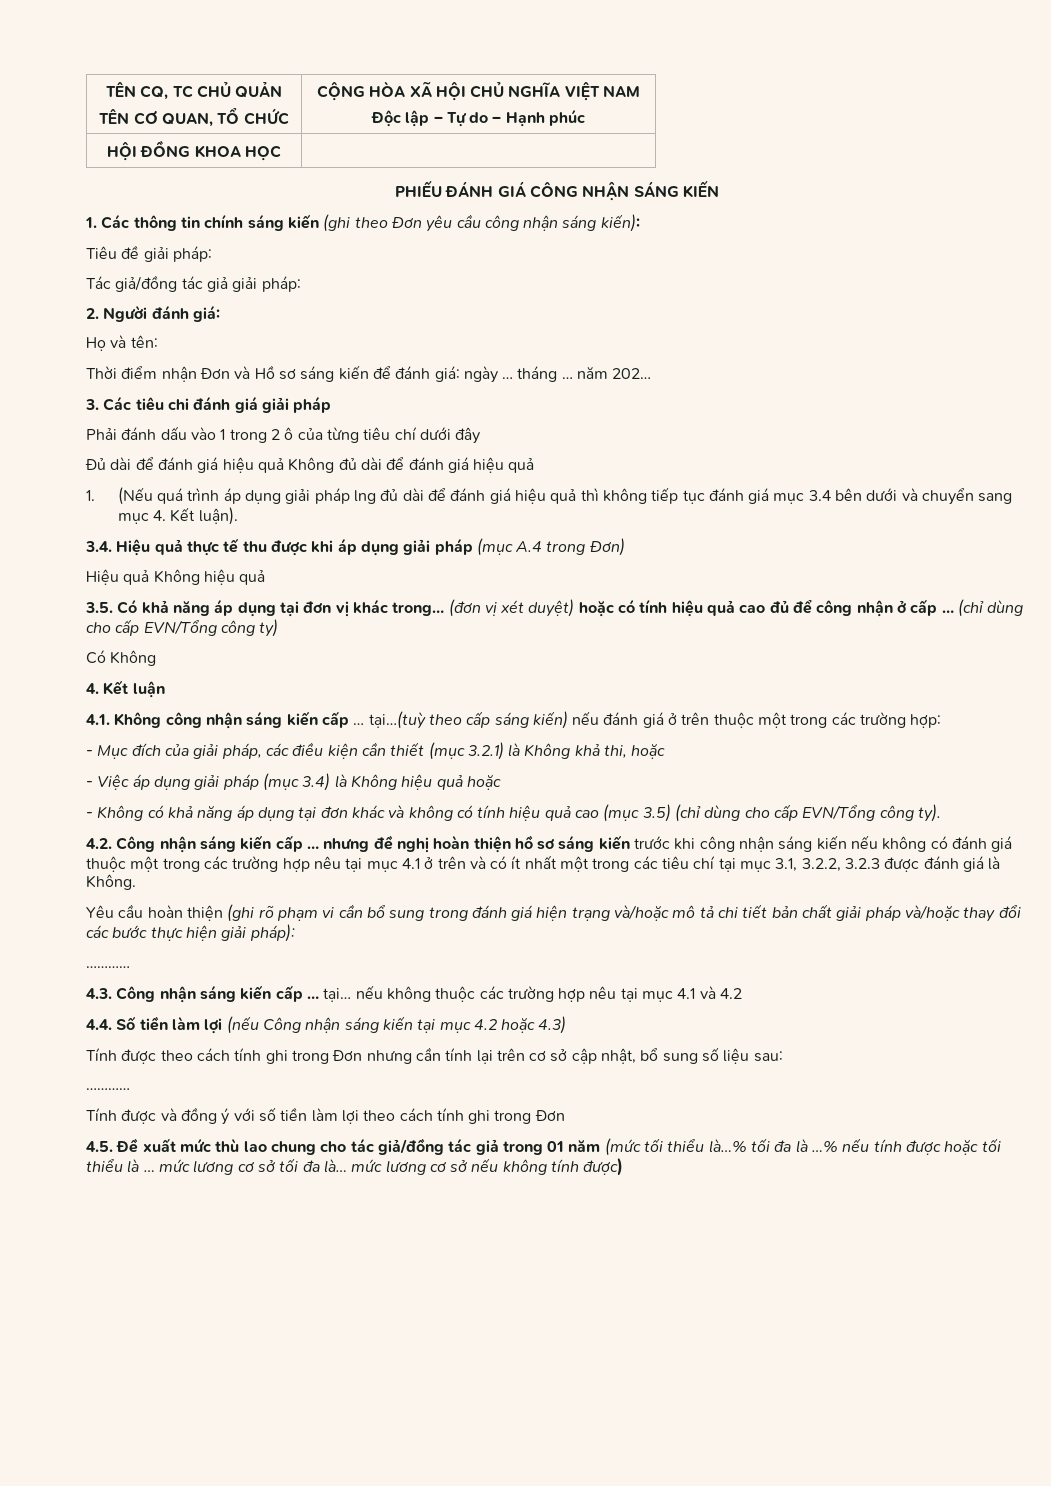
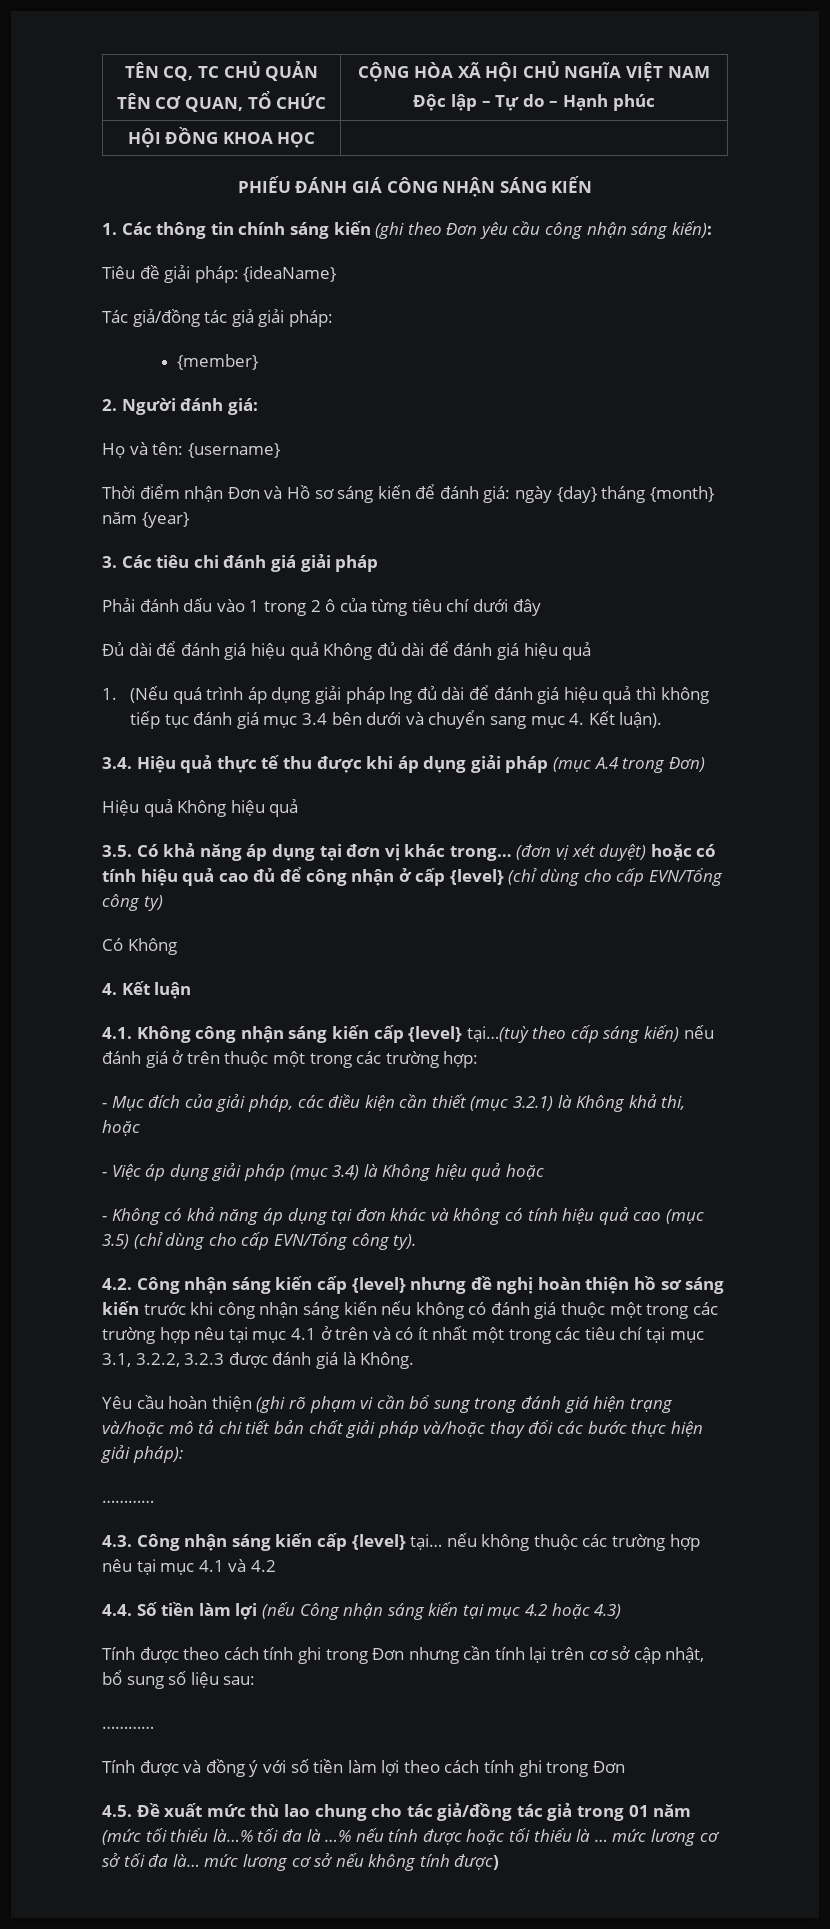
(212, 254) none -> [243,266,337,282] {ideaName}
(301, 284) none -> [176,354,258,370] // {member}
(158, 341) none -> [187,443,280,458] {username}
[502,366,652,382] … tháng … năm 202… -> [556,486,714,503] [102,512,189,528] {day} tháng {month} năm {year}
[941,610,954,613] … -> [449,869,504,885] {level}
[353,723,365,725] … -> [408,1026,463,1042] {level}
[306,846,319,849] … -> [351,1277,406,1293] {level}
[306,996,319,999] … -> [351,1534,406,1550] {level}

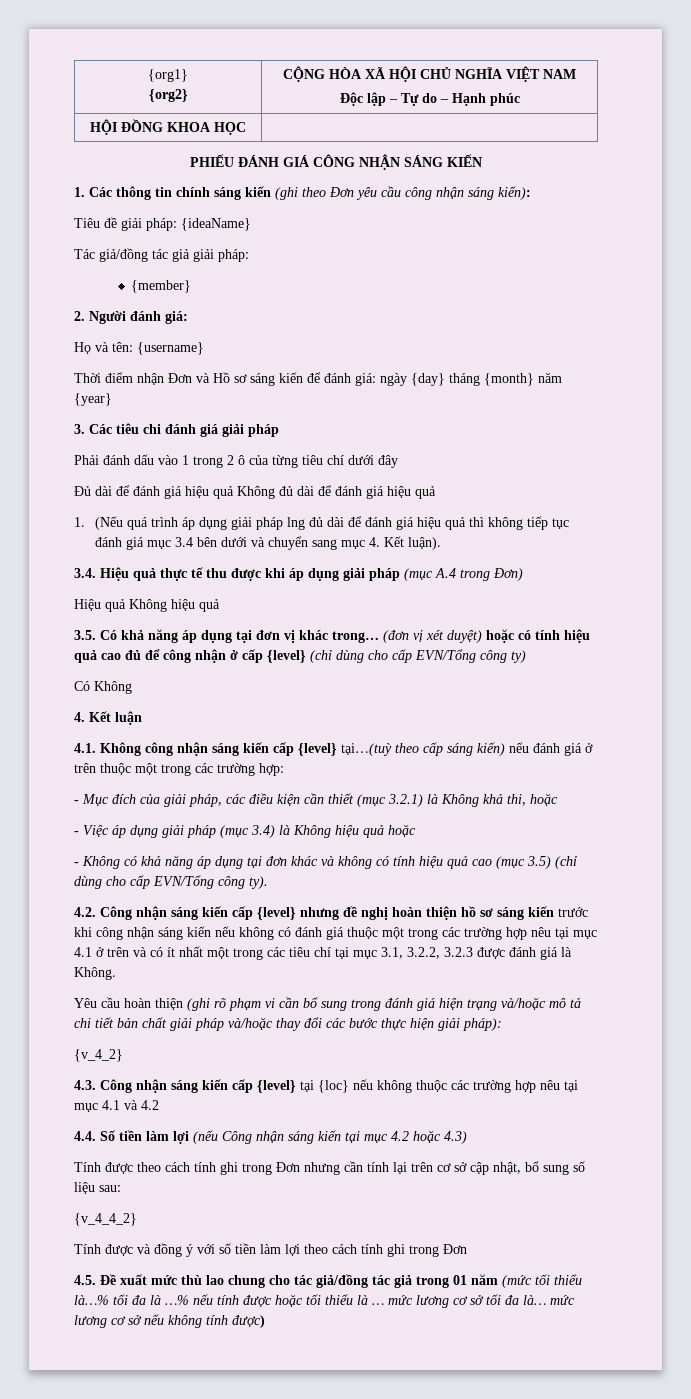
[124,61,319,81] [116,91,327,112] TÊN CQ, TC CHỦ QUẢN // TÊN CƠ QUAN, TỔ CHỨC -> [148,69,188,82] [148,89,188,102] {org1} // {org2}
[102,1500,154,1503] ………… -> [74,1049,123,1062] {v_4_2}
[410,1534,443,1550] tại… -> [300,1080,349,1093] tại {loc}
[102,1726,154,1729] ………… -> [74,1213,137,1226] {v_4_4_2}

